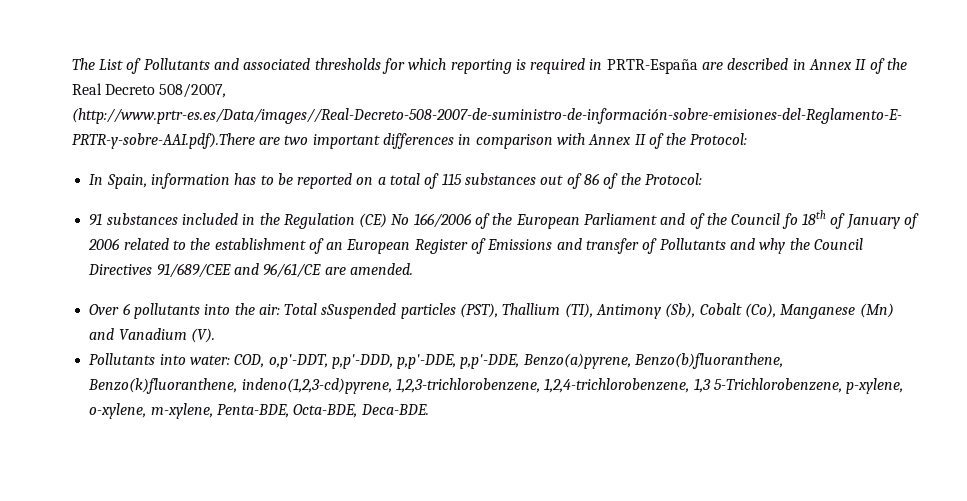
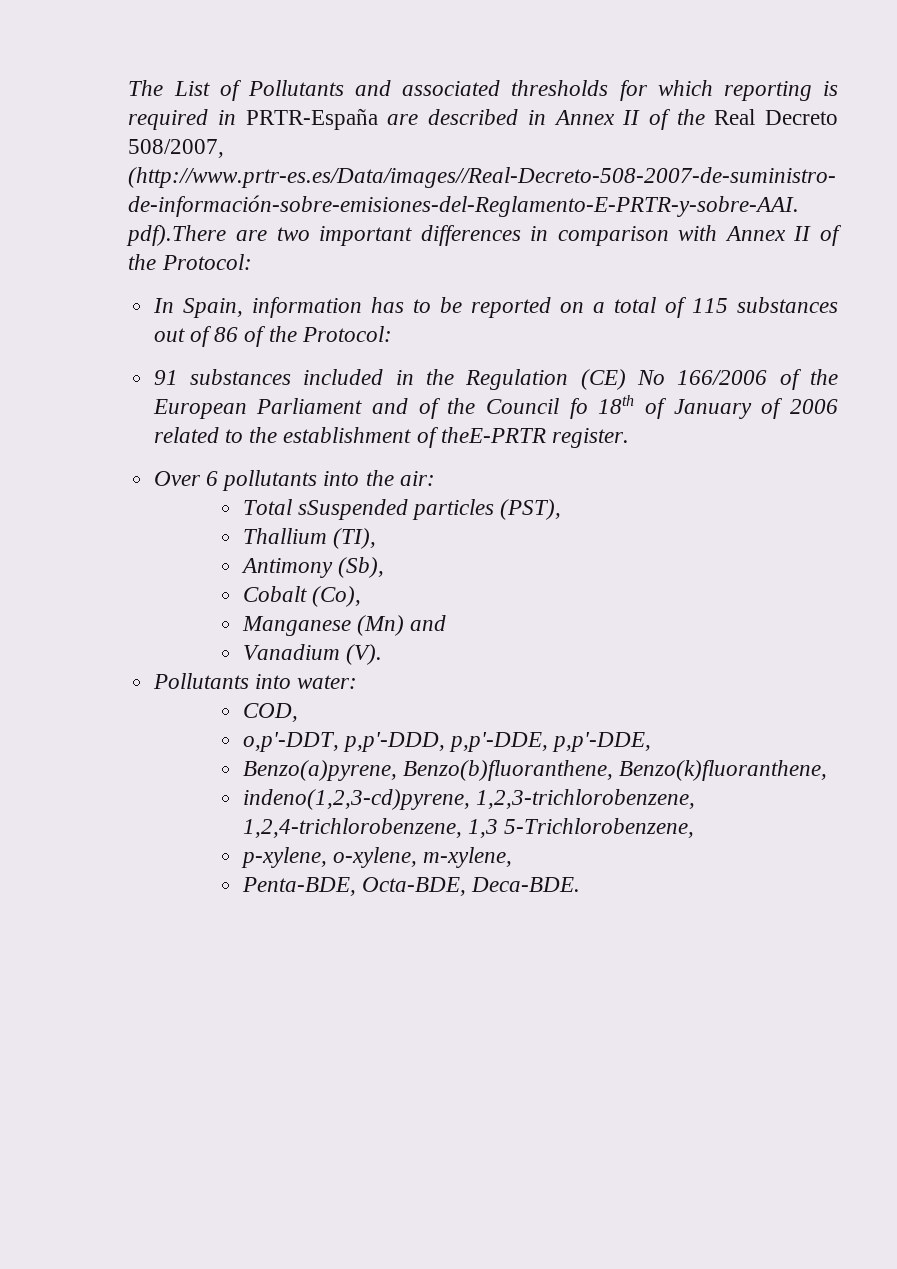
[326,238,863,254] [88,263,413,278] an European Register of Emissions and transfer of Pollutants and why the Council Directives 91/689/CEE and 96/61/CE are amended. -> [440,427,629,448] theE-PRTR register.
(280, 309) none -> (435, 478) //
(499, 310) none -> (562, 509) //
(593, 310) none -> (376, 538) //
(696, 310) none -> (384, 567) //
(777, 310) none -> (361, 596) //
(115, 334) none -> (446, 623) //
(230, 360) none -> (358, 682) //
(265, 361) none -> (298, 712) //
(520, 361) none -> (652, 742) //
(238, 386) none -> (827, 770) //
(842, 385) none -> (694, 828) //
(213, 411) none -> (512, 857) //

